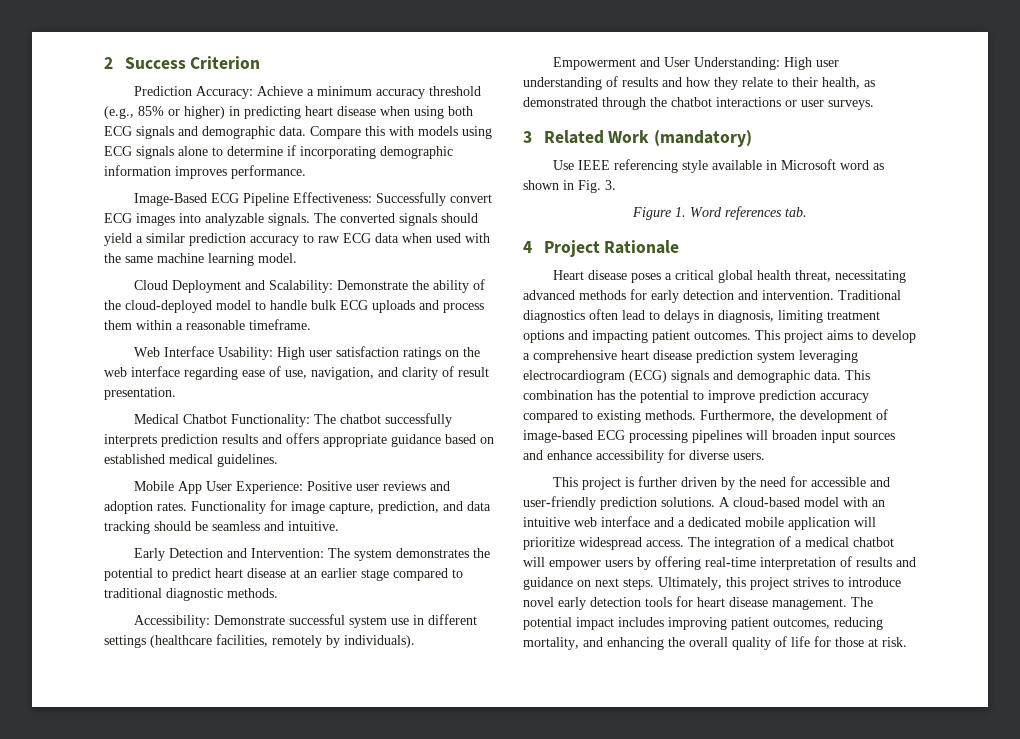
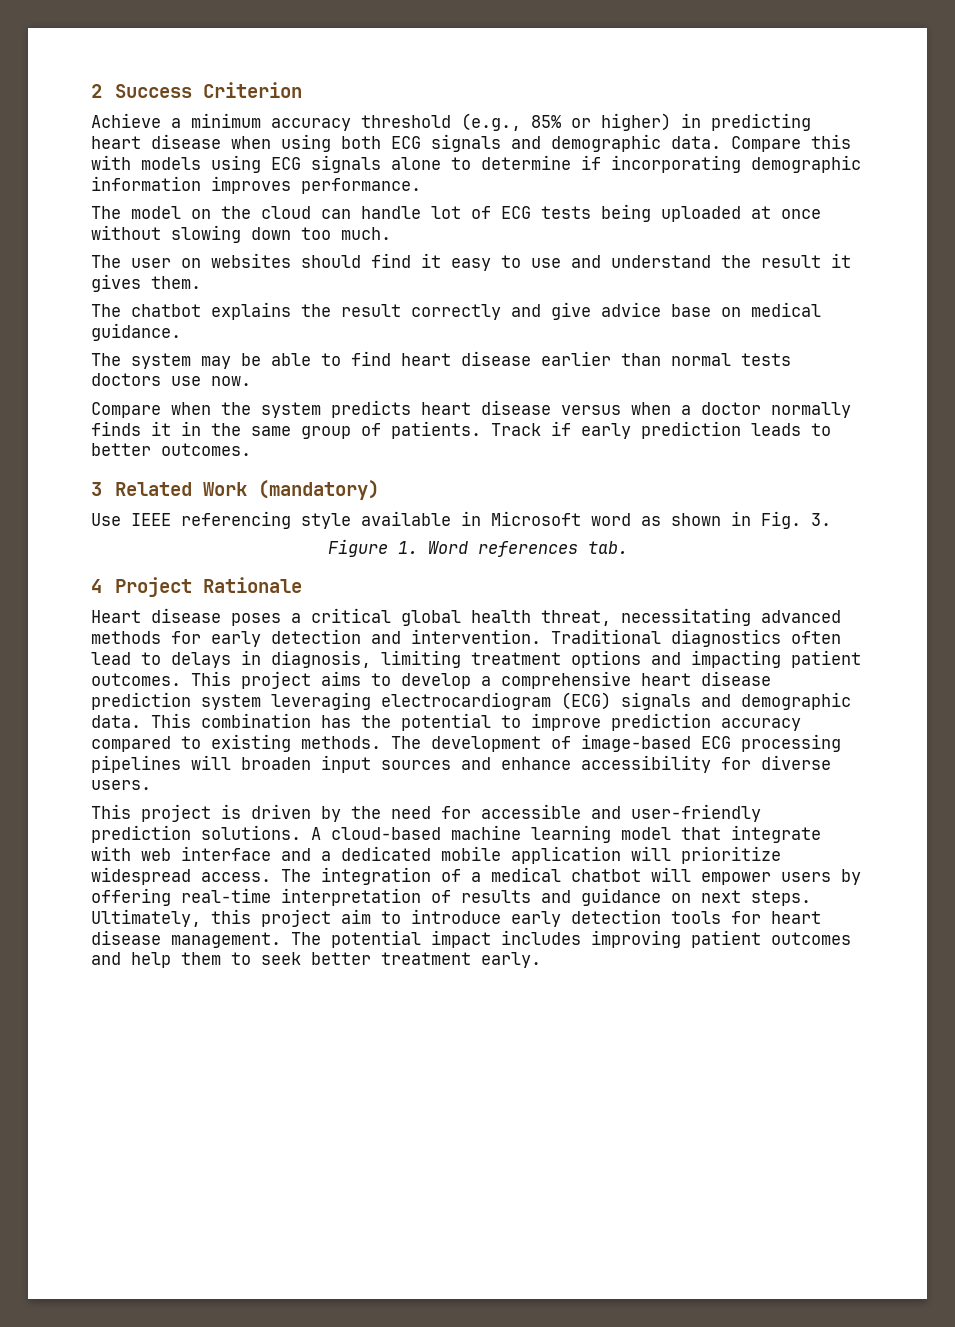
[133,86,253,99] Prediction Accuracy: -> (303, 90) none
[133,192,492,206] [104,213,478,226] [104,233,490,246] [104,253,297,266] [133,279,485,293] [104,300,484,313] [104,319,311,330] [133,346,480,360] [104,366,489,380] [104,387,176,400] [133,413,452,427] [104,433,494,447] [104,454,278,467] [133,481,450,494] [104,500,491,514] [104,521,339,534] [133,548,490,561] [104,568,463,581] [104,588,278,601] [133,614,477,628] [104,634,415,648] [552,57,839,70] [523,76,875,90] [523,97,874,110] Image-Based ECG Pipeline Effectiveness: Successfully convert ECG images into analyzable signals. The converted signals should yield a similar prediction accuracy to raw ECG data when used with the same machine learning model. // Cloud Deployment and Scalability: Demonstrate the ability of the cloud-deployed model to handle bulk ECG uploads and process them within a reasonable timeframe. // Web Interface Usability: High user satisfaction ratings on the web interface regarding ease of use, navigation, and clarity of result presentation. // Medical Chatbot Functionality: The chatbot successfully interprets prediction results and offers appropriate guidance based on established medical guidelines. // Mobile App User Experience: Positive user reviews and adoption rates. Functionality for image capture, prediction, and data tracking should be seamless and intuitive. // Early Detection and Intervention: The system demonstrates the potential to predict heart disease at an earlier stage compared to traditional diagnostic methods. // Accessibility: Demonstrate successful system use in different settings (healthcare facilities, remotely by individuals). // Empowerment and User Understanding: High user understanding of results and how they relate to their health, as demonstrated through the chatbot interactions or user surveys. -> [91,204,821,222] [91,225,391,243] [91,253,851,271] [91,274,201,292] [91,302,821,320] [91,323,181,341] [91,351,791,369] [91,373,251,386] [91,400,851,418] [91,421,831,439] [91,443,251,456] The model on the cloud can handle lot of ECG tests being uploaded at once without slowing down too much. // The user on websites should find it easy to use and understand the result it gives them. // The chatbot explains the result correctly and give advice base on medical guidance. // The system may be able to find heart disease earlier than normal tests doctors use now. // Compare when the system predicts heart disease versus when a doctor normally finds it in the same group of patients. Track if early prediction leads to better outcomes.
[700,410,796,422] Furthermore, the -> [391,736,421,749] The
[637,476,677,487] further -> (241, 811) none
[804,497,885,507] [523,517,570,527] model with an intuitive -> [451,825,821,843] [91,846,131,861] machine learning model that integrate with
[793,577,829,587] strives -> [341,909,371,924] aim
[523,597,554,607] novel -> (501, 916) none
[773,617,883,630] [523,636,907,650] outcomes, reducing mortality, and enhancing the overall quality of life for those at risk. -> [771,932,851,945] [91,952,541,968] outcomes and help them to seek better treatment early.

